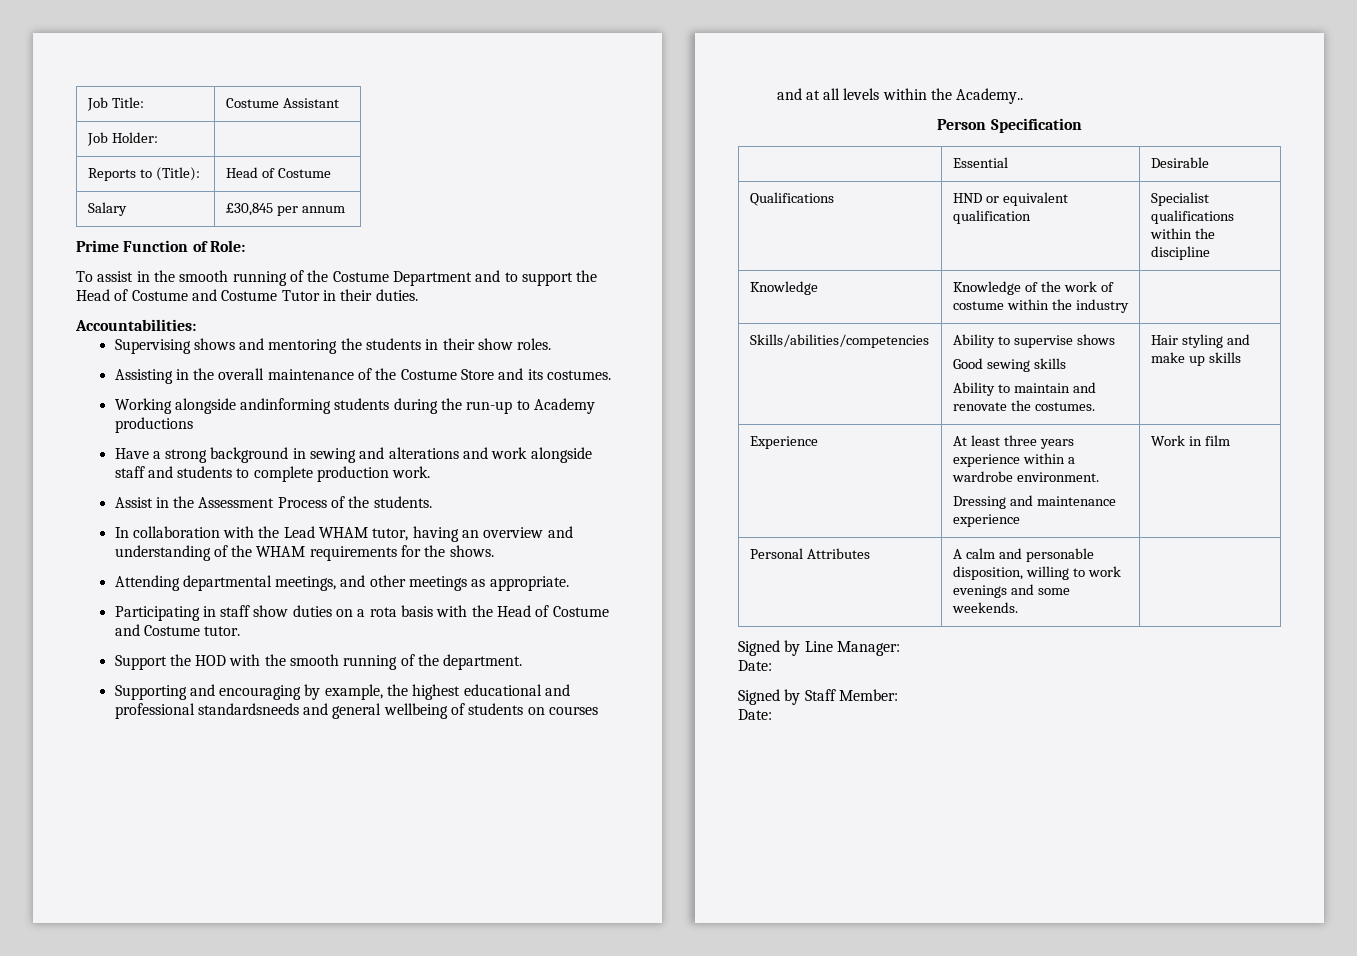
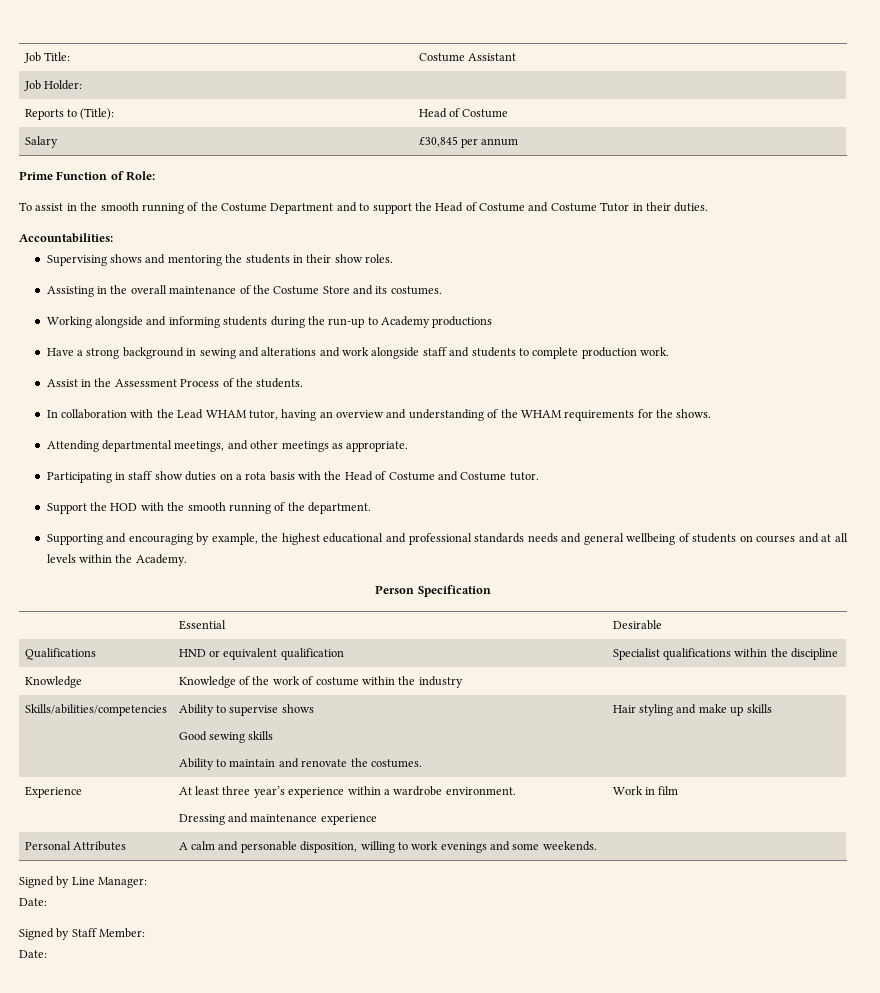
[240,398,332,414] andinforming -> [146,316,220,328] and informing
[197,703,299,715] standardsneeds -> [474,533,558,543] standards needs
[956,88,1024,104] Academy.. -> [135,554,187,566] Academy.
[1039,439,1074,449] years -> [253,786,285,798] year’s

